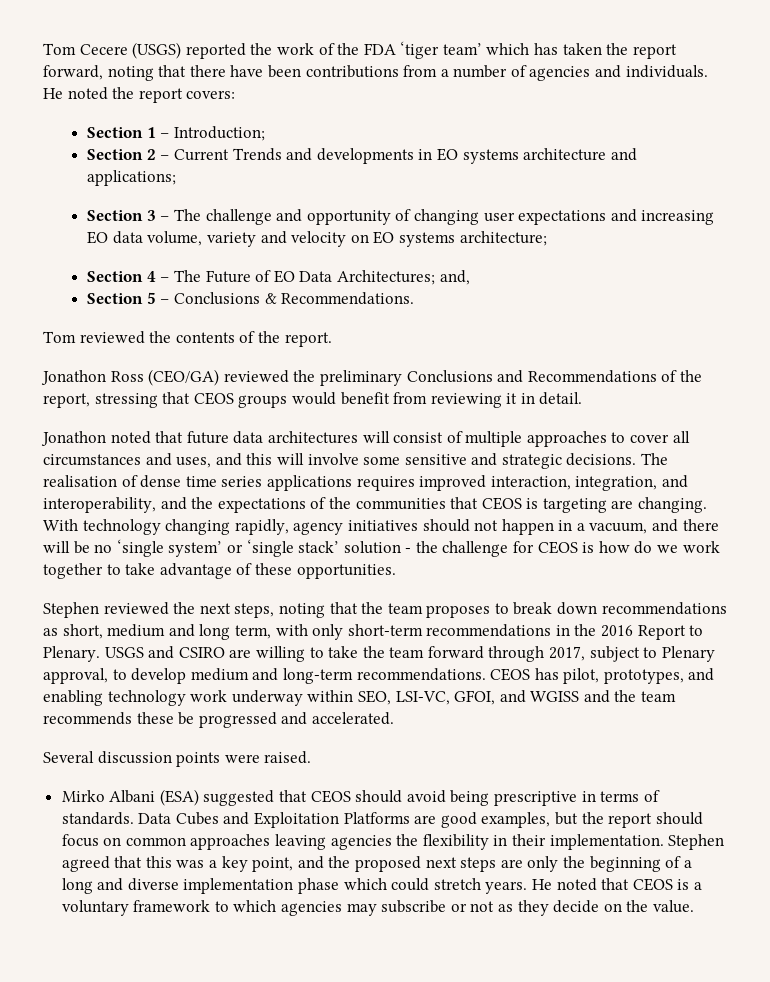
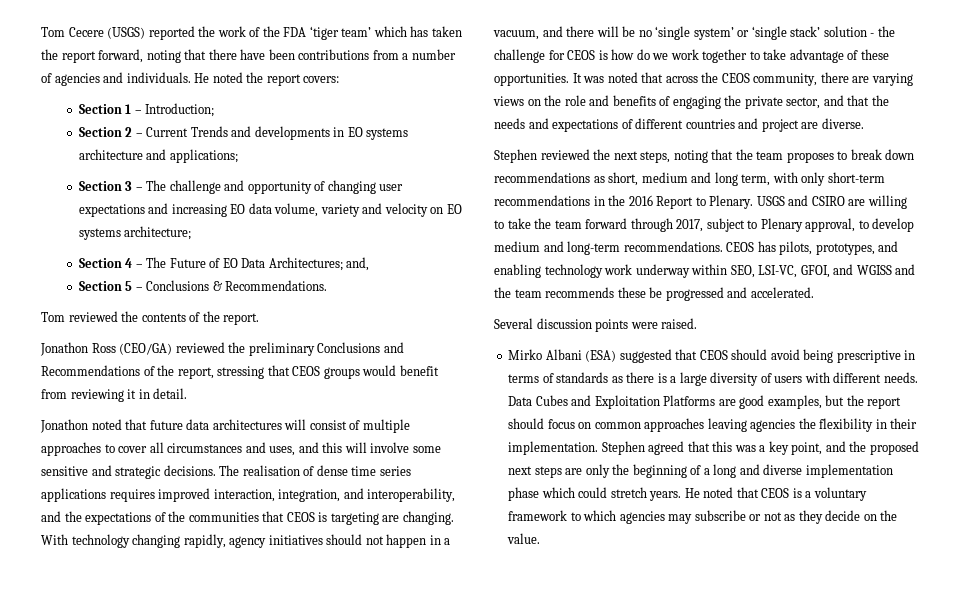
(396, 571) none -> [572,72,913,86] [493,95,889,109] [494,118,864,132] It was noted that across the CEOS community, there are varying views on the role and benefits of engaging the private sector, and that the needs and expectations of different countries and project are diverse.
[563,668,600,684] pilot, -> [779,241,813,255] pilots,
[61,812,134,825] standards. -> [556,372,918,386] standards as there is a large diversity of users with different needs.

